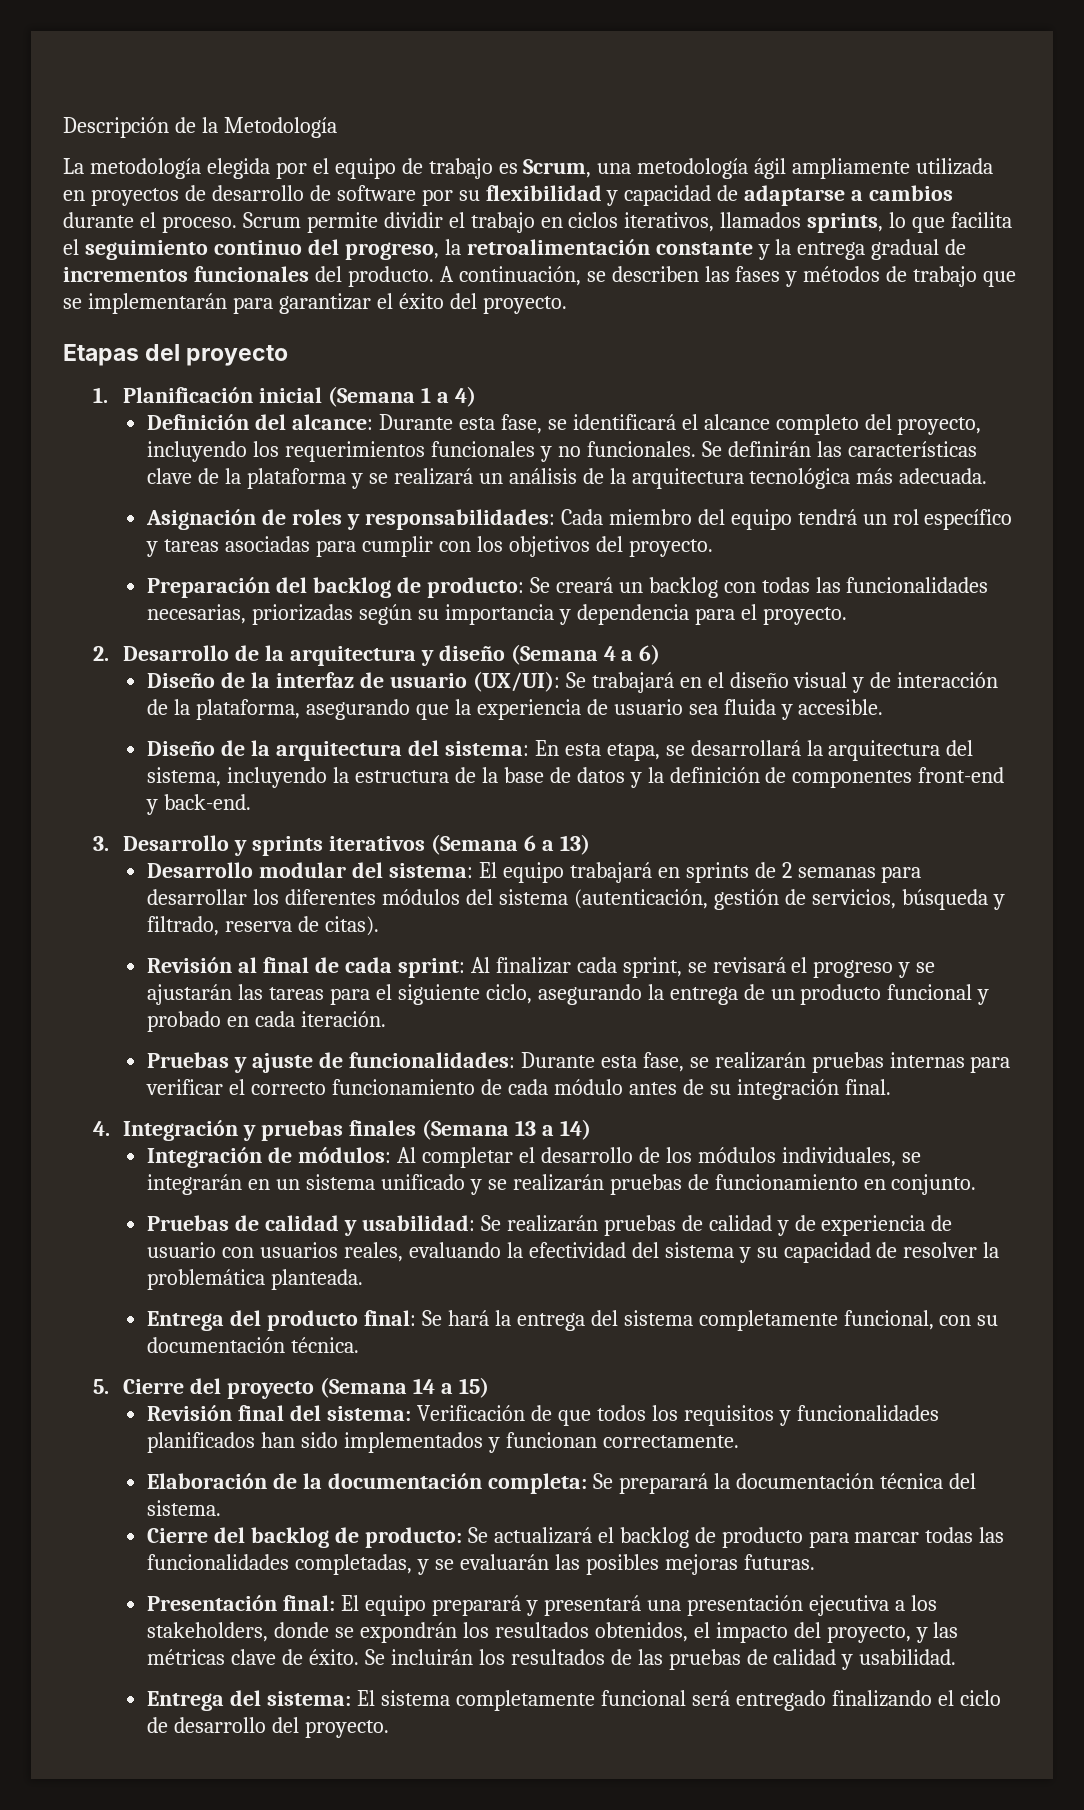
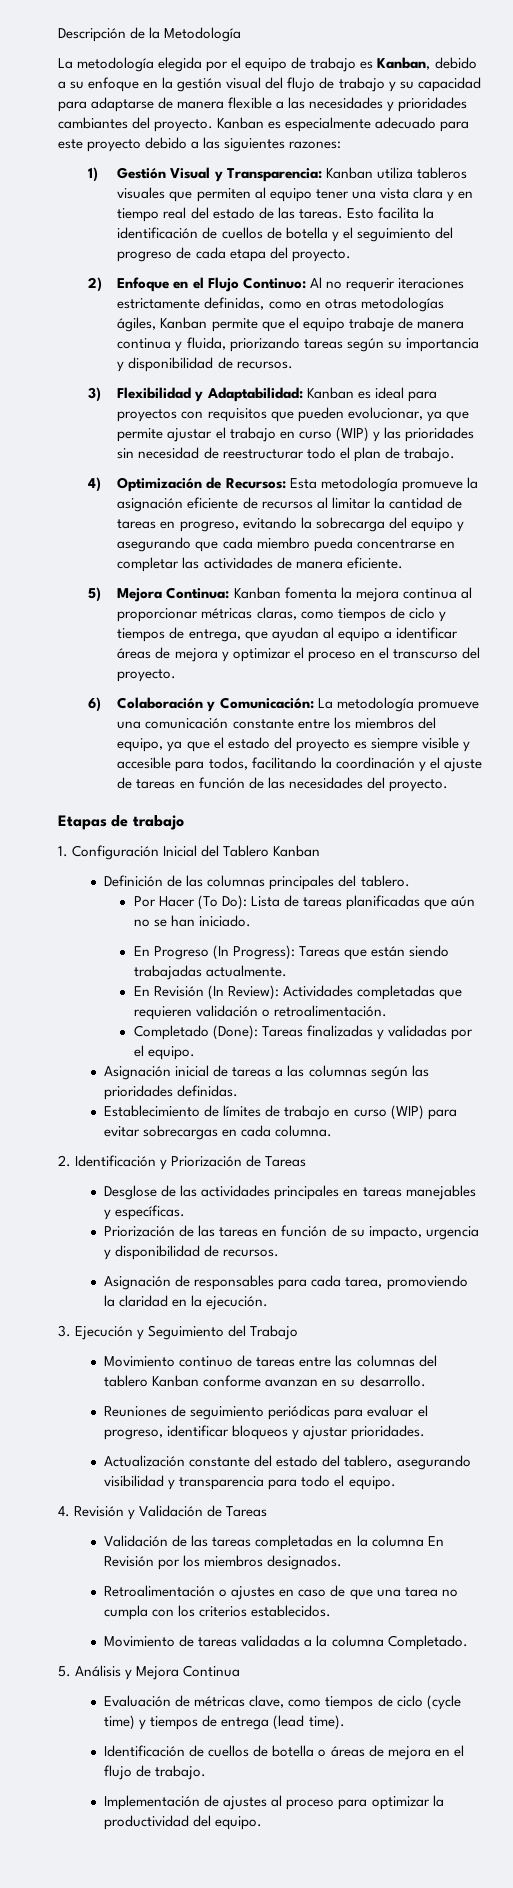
[523,158,994,179] [63,185,954,206] [63,212,1013,233] [63,239,967,260] [63,266,1017,287] [63,293,567,314] [63,344,289,366] [92,386,476,407] [147,414,982,435] [147,441,977,462] [147,468,988,489] [146,509,1013,530] [146,536,713,557] [147,577,989,598] [147,604,847,625] [92,644,661,666] [147,671,999,693] [147,699,884,720] [147,740,974,761] [147,767,1005,788] [146,794,252,815] [92,834,590,856] [147,862,922,883] [147,889,1005,910] [147,916,379,936] [147,957,936,978] [147,984,990,1005] [147,1011,386,1032] [147,1052,1011,1073] [146,1079,891,1100] [92,1119,591,1141] [147,1147,921,1168] [147,1174,977,1195] [147,1215,953,1236] [147,1242,1000,1263] [147,1269,364,1290] [147,1310,999,1331] [147,1337,360,1353] [92,1377,489,1399] [147,1405,939,1426] [147,1432,739,1453] [147,1473,976,1494] [147,1500,222,1516] [147,1527,1005,1548] [147,1554,815,1575] [147,1595,937,1616] [147,1622,959,1643] [147,1649,957,1670] [147,1690,1001,1711] [147,1717,389,1738] Scrum, una metodología ágil ampliamente utilizada en proyectos de desarrollo de software por su flexibilidad y capacidad de adaptarse a cambios durante el proceso. Scrum permite dividir el trabajo en ciclos iterativos, llamados sprints, lo que facilita el seguimiento continuo del progreso, la retroalimentación constante y la entrega gradual de incrementos funcionales del producto. A continuación, se describen las fases y métodos de trabajo que se implementarán para garantizar el éxito del proyecto. // Etapas del proyecto // 1. Planificación inicial (Semana 1 a 4) // Definición del alcance: Durante esta fase, se identificará el alcance completo del proyecto, incluyendo los requerimientos funcionales y no funcionales. Se definirán las características clave de la plataforma y se realizará un análisis de la arquitectura tecnológica más adecuada. // Asignación de roles y responsabilidades: Cada miembro del equipo tendrá un rol específico y tareas asociadas para cumplir con los objetivos del proyecto. // Preparación del backlog de producto: Se creará un backlog con todas las funcionalidades necesarias, priorizadas según su importancia y dependencia para el proyecto. // 2. Desarrollo de la arquitectura y diseño (Semana 4 a 6) // Diseño de la interfaz de usuario (UX/UI): Se trabajará en el diseño visual y de interacción de la plataforma, asegurando que la experiencia de usuario sea fluida y accesible. // Diseño de la arquitectura del sistema: En esta etapa, se desarrollará la arquitectura del sistema, incluyendo la estructura de la base de datos y la definición de componentes front-end y back-end. // 3. Desarrollo y sprints iterativos (Semana 6 a 13) // Desarrollo modular del sistema: El equipo trabajará en sprints de 2 semanas para desarrollar los diferentes módulos del sistema (autenticación, gestión de servicios, búsqueda y filtrado, reserva de citas). // Revisión al final de cada sprint: Al finalizar cada sprint, se revisará el progreso y se ajustarán las tareas para el siguiente ciclo, asegurando la entrega de un producto funcional y probado en cada iteración. // Pruebas y ajuste de funcionalidades: Durante esta fase, se realizarán pruebas internas para verificar el correcto funcionamiento de cada módulo antes de su integración final. // 4. Integración y pruebas finales (Semana 13 a 14) // Integración de módulos: Al completar el desarrollo de los módulos individuales, se integrarán en un sistema unificado y se realizarán pruebas de funcionamiento en conjunto. // Pruebas de calidad y usabilidad: Se realizarán pruebas de calidad y de experiencia de usuario con usuarios reales, evaluando la efectividad del sistema y su capacidad de resolver la problemática planteada. // Entrega del producto final: Se hará la entrega del sistema completamente funcional, con su documentación técnica. // 5. Cierre del proyecto (Semana 14 a 15) // Revisión final del sistema: Verificación de que todos los requisitos y funcionalidades planificados han sido implementados y funcionan correctamente. // Elaboración de la documentación completa: Se preparará la documentación técnica del sistema. // Cierre del backlog de producto: Se actualizará el backlog de producto para marcar todas las funcionalidades completadas, y se evaluarán las posibles mejoras futuras. // Presentación final: El equipo preparará y presentará una presentación ejecutiva a los stakeholders, donde se expondrán los resultados obtenidos, el impacto del proyecto, y las métricas clave de éxito. Se incluirán los resultados de las pruebas de calidad y usabilidad. // Entrega del sistema: El sistema completamente funcional será entregado finalizando el ciclo de desarrollo del proyecto. -> [377,57,477,70] [58,77,481,92] [58,97,468,112] [58,117,470,132] [58,137,342,152] [87,167,467,182] [117,187,473,202] [117,207,434,222] [117,227,453,242] [117,247,351,262] [87,277,464,292] [117,297,444,312] [117,317,464,332] [117,337,479,352] [117,357,293,372] [87,387,437,402] [117,407,469,422] [117,427,474,442] [117,447,455,462] [87,477,478,492] [117,497,462,512] [117,517,464,532] [117,537,455,552] [117,557,403,572] [87,587,472,602] [117,607,446,622] [117,627,458,642] [117,647,480,662] [117,669,177,682] [87,697,479,712] [117,717,436,729] [117,737,470,752] [117,757,482,772] [117,777,448,792] [58,815,184,830] [58,845,321,860] [104,875,410,890] [133,895,476,910] [133,915,252,927] [133,945,450,960] [133,965,287,980] [133,985,463,1000] [133,1005,388,1020] [133,1025,474,1040] [133,1045,195,1060] [104,1065,429,1080] [104,1085,239,1100] [104,1105,457,1120] [104,1125,333,1140] [58,1155,307,1170] [104,1185,476,1200] [104,1205,186,1220] [104,1225,479,1240] [104,1245,280,1260] [104,1275,468,1290] [104,1295,269,1310] [58,1325,299,1340] [104,1355,437,1367] [104,1375,426,1387] [104,1405,428,1420] [104,1425,426,1440] [104,1455,471,1470] [104,1475,396,1490] [58,1505,268,1520] [104,1535,444,1550] [104,1555,343,1570] [104,1585,458,1600] [104,1605,332,1620] [104,1635,468,1650] [58,1665,241,1680] [104,1695,461,1710] [104,1715,345,1730] [104,1745,464,1760] [104,1765,207,1780] [104,1795,444,1810] [104,1815,263,1830] Kanban, debido a su enfoque en la gestión visual del flujo de trabajo y su capacidad para adaptarse de manera flexible a las necesidades y prioridades cambiantes del proyecto. Kanban es especialmente adecuado para este proyecto debido a las siguientes razones: // 1) Gestión Visual y Transparencia: Kanban utiliza tableros visuales que permiten al equipo tener una vista clara y en tiempo real del estado de las tareas. Esto facilita la identificación de cuellos de botella y el seguimiento del progreso de cada etapa del proyecto. // 2) Enfoque en el Flujo Continuo: Al no requerir iteraciones estrictamente definidas, como en otras metodologías ágiles, Kanban permite que el equipo trabaje de manera continua y fluida, priorizando tareas según su importancia y disponibilidad de recursos. // 3) Flexibilidad y Adaptabilidad: Kanban es ideal para proyectos con requisitos que pueden evolucionar, ya que permite ajustar el trabajo en curso (WIP) y las prioridades sin necesidad de reestructurar todo el plan de trabajo. // 4) Optimización de Recursos: Esta metodología promueve la asignación eficiente de recursos al limitar la cantidad de tareas en progreso, evitando la sobrecarga del equipo y asegurando que cada miembro pueda concentrarse en completar las actividades de manera eficiente. // 5) Mejora Continua: Kanban fomenta la mejora continua al proporcionar métricas claras, como tiempos de ciclo y tiempos de entrega, que ayudan al equipo a identificar áreas de mejora y optimizar el proceso en el transcurso del proyecto. // 6) Colaboración y Comunicación: La metodología promueve una comunicación constante entre los miembros del equipo, ya que el estado del proyecto es siempre visible y accesible para todos, facilitando la coordinación y el ajuste de tareas en función de las necesidades del proyecto. // Etapas de trabajo // 1. Configuración Inicial del Tablero Kanban // Definición de las columnas principales del tablero. // Por Hacer (To Do): Lista de tareas planificadas que aún no se han iniciado. // En Progreso (In Progress): Tareas que están siendo trabajadas actualmente. // En Revisión (In Review): Actividades completadas que requieren validación o retroalimentación. // Completado (Done): Tareas finalizadas y validadas por el equipo. // Asignación inicial de tareas a las columnas según las prioridades definidas. // Establecimiento de límites de trabajo en curso (WIP) para evitar sobrecargas en cada columna. // 2. Identificación y Priorización de Tareas // Desglose de las actividades principales en tareas manejables y específicas. // Priorización de las tareas en función de su impacto, urgencia y disponibilidad de recursos. // Asignación de responsables para cada tarea, promoviendo la claridad en la ejecución. // 3. Ejecución y Seguimiento del Trabajo // Movimiento continuo de tareas entre las columnas del tablero Kanban conforme avanzan en su desarrollo. // Reuniones de seguimiento periódicas para evaluar el progreso, identificar bloqueos y ajustar prioridades. // Actualización constante del estado del tablero, asegurando visibilidad y transparencia para todo el equipo. // 4. Revisión y Validación de Tareas // Validación de las tareas completadas en la columna En Revisión por los miembros designados. // Retroalimentación o ajustes en caso de que una tarea no cumpla con los criterios establecidos. // Movimiento de tareas validadas a la columna Completado. // 5. Análisis y Mejora Continua // Evaluación de métricas clave, como tiempos de ciclo (cycle time) y tiempos de entrega (lead time). // Identificación de cuellos de botella o áreas de mejora en el flujo de trabajo. // Implementación de ajustes al proceso para optimizar la productividad del equipo.

